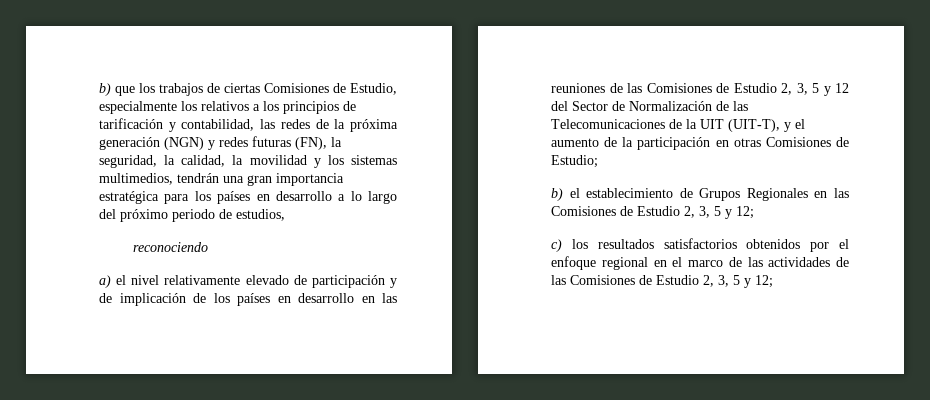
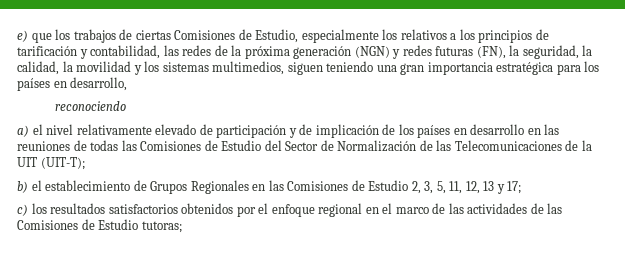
[99,83,111,96] b) -> [17,30,28,42] e)
[177,173,219,183] tendrán -> [287,61,374,75] siguen teniendo
[275,191,397,204] [99,209,285,222] desarrollo a lo largo del próximo periodo de estudios, -> [70,77,128,91] desarrollo,
[627,83,849,96] las Comisiones de Estudio 2, 3, 5 y 12 -> [90,140,262,151] todas las Comisiones de Estudio
[728,119,805,132] [551,137,849,150] [551,155,598,168] (UIT-T), y el aumento de la participación en otras Comisiones de Estudio; -> [40,157,85,170] (UIT-T);
[714,206,754,219] 5 y 12; -> [436,181,522,194] 5, 11, 12, 13 y 17;
[703,275,773,288] 2, 3, 5 y 12; -> [141,221,182,233] tutoras;

